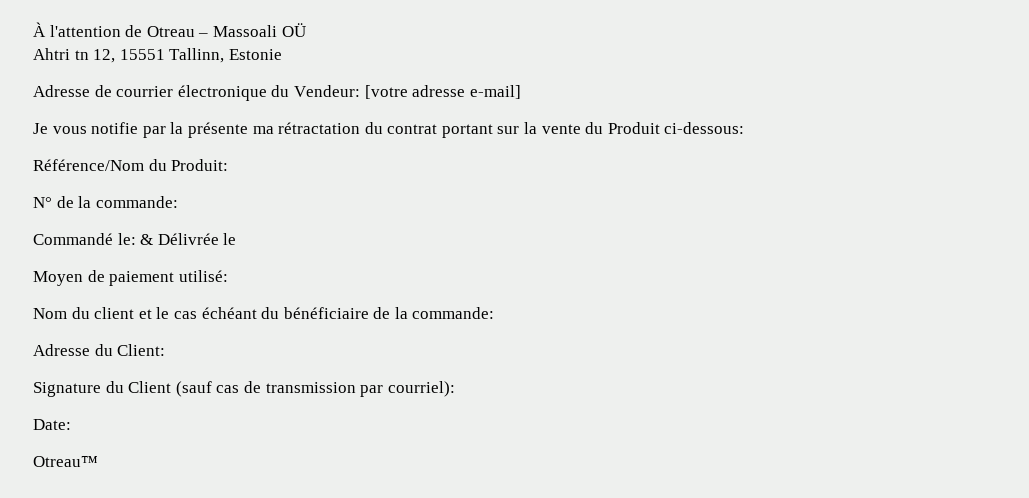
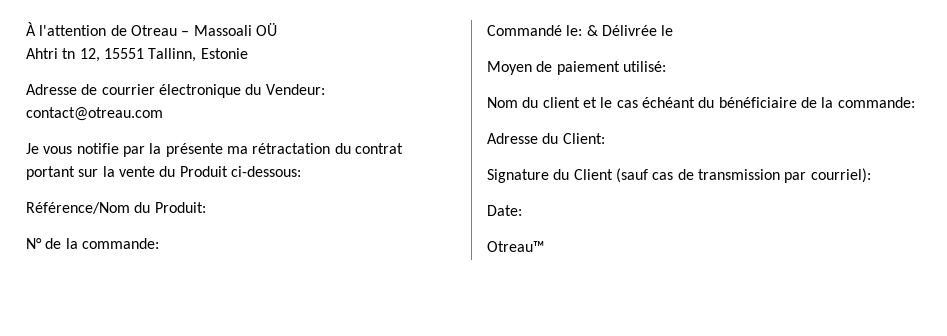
[364,85,521,99] [votre adresse e-mail] -> [26,107,163,121] contact@otreau.com

